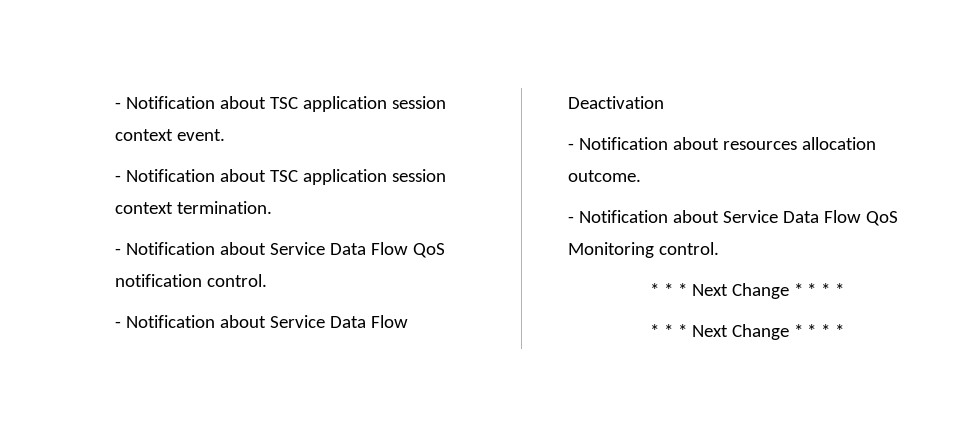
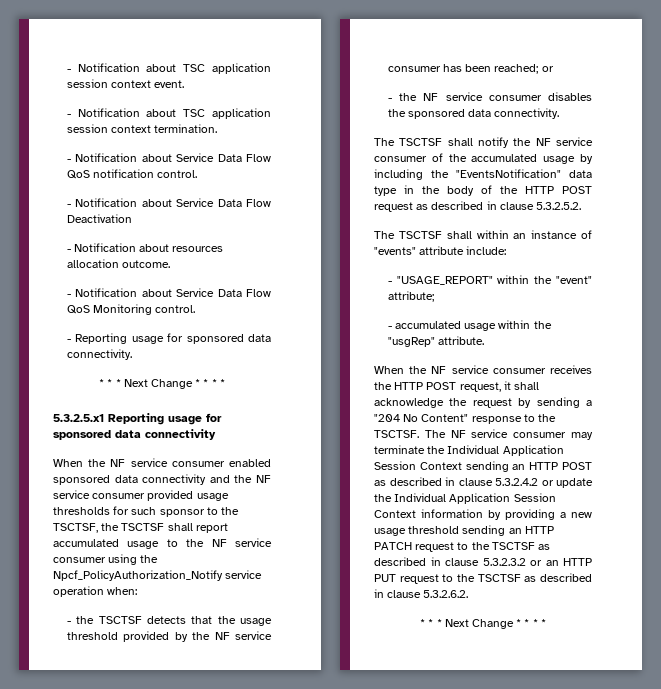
[649,283,845,299] // * * * Next Change * * * * -> [66,333,271,344] [66,349,132,360] [99,379,225,389] [53,413,222,425] [53,429,216,440] [53,458,271,467] [53,474,271,485] [53,490,229,501] [53,506,240,517] [53,523,228,533] [53,538,272,549] [53,554,159,565] [53,570,263,581] [53,586,138,597] [66,616,272,626] [66,631,272,642] [387,64,554,74] [387,92,592,101] [387,108,560,119] [374,137,593,148] [374,153,593,164] [374,169,592,180] [374,185,592,196] [374,201,582,212] [374,230,592,239] [374,246,507,255] [387,275,592,285] [387,291,434,302] [387,320,552,331] [387,336,484,347] [374,365,592,374] [374,381,540,392] [374,397,592,408] [374,414,557,424] [374,429,593,440] [374,445,564,456] [374,461,592,472] [374,477,593,488] [374,493,556,504] [374,509,592,520] [374,525,554,536] [374,542,551,552] [374,557,592,566] [374,573,592,584] [374,589,469,598] // - Reporting usage for sponsored data connectivity. // * * * Next Change * * * * // 5.3.2.5.x1 Reporting usage for sponsored data connectivity // When the NF service consumer enabled sponsored data connectivity and the NF service consumer provided usage thresholds for such sponsor to the TSCTSF, the TSCTSF shall report accumulated usage to the NF service consumer using the Npcf_PolicyAuthorization_Notify service operation when: // - the TSCTSF detects that the usage threshold provided by the NF service consumer has been reached; or // - the NF service consumer disables the sponsored data connectivity. // The TSCTSF shall notify the NF service consumer of the accumulated usage by including the "EventsNotification" data type in the body of the HTTP POST request as described in clause 5.3.2.5.2. // The TSCTSF shall within an instance of "events" attribute include: // - "USAGE_REPORT" within the "event" attribute; // - accumulated usage within the "usgRep" attribute. // When the NF service consumer receives the HTTP POST request, it shall acknowledge the request by sending a "204 No Content" response to the TSCTSF. The NF service consumer may terminate the Individual Application Session Context sending an HTTP POST as described in clause 5.3.2.4.2 or update the Individual Application Session Context information by providing a new usage threshold sending an HTTP PATCH request to the TSCTSF as described in clause 5.3.2.3.2 or an HTTP PUT request to the TSCTSF as described in clause 5.3.2.6.2.

